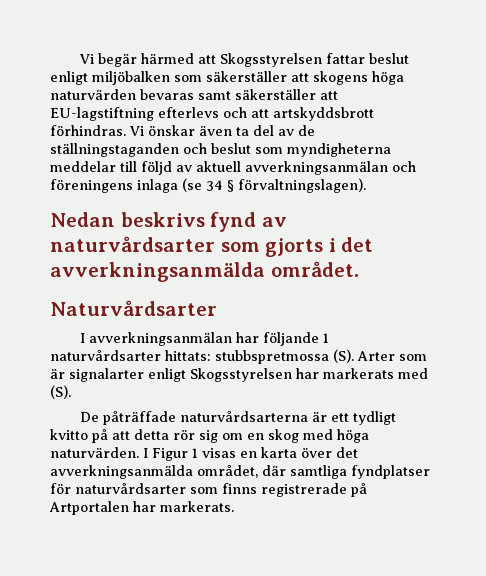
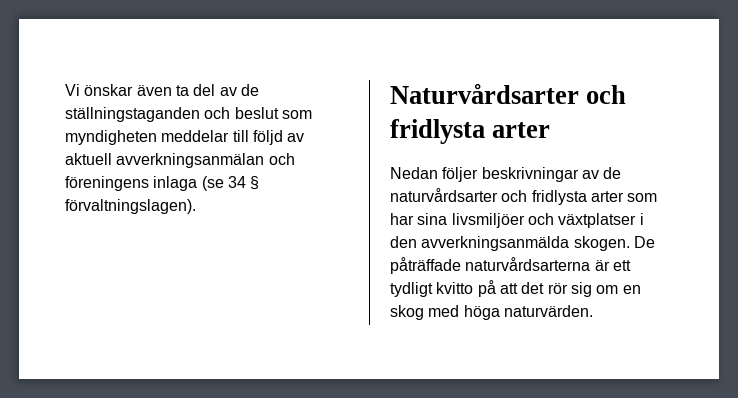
[78,53,409,67] [50,71,404,85] [50,89,338,100] [50,107,374,121] [50,125,144,136] Vi begär härmed att Skogsstyrelsen fattar beslut enligt miljöbalken som säkerställer att skogens höga naturvärden bevaras samt säkerställer att EU-lagstiftning efterlevs och att artskyddsbrott förhindras. Vi -> [65,84,80,96] Vi
[287,143,391,157] myndigheterna -> [65,130,157,145] myndigheten
[50,212,287,232] [50,236,374,257] [50,261,359,282] [50,300,217,316] [79,332,329,346] [50,349,427,364] [50,368,428,382] [50,385,71,399] Nedan beskrivs fynd av naturvårdsarter som gjorts i det avverkningsanmälda området. // Naturvårdsarter // I avverkningsanmälan har följande 1 naturvårdsarter hittats: stubbspretmossa (S). Arter som är signalarter enligt Skogsstyrelsen har markerats med (S). // -> [390,83,627,104] [390,119,551,144] [390,167,622,182] [390,188,658,205] [390,213,644,228] [390,236,630,251] Naturvårdsarter och fridlysta arter // Nedan följer beskrivningar av de naturvårdsarter och fridlysta arter som har sina livsmiljöer och växtplatser i den avverkningsanmälda skogen.
[134,429,169,440] detta -> [521,282,545,294] det
[143,447,358,461] [50,465,430,479] [50,483,367,497] [49,501,234,515] I Figur 1 visas en karta över det avverkningsanmälda området, där samtliga fyndplatser för naturvårdsarter som finns registrerade på Artportalen har markerats. -> (593, 311) none

